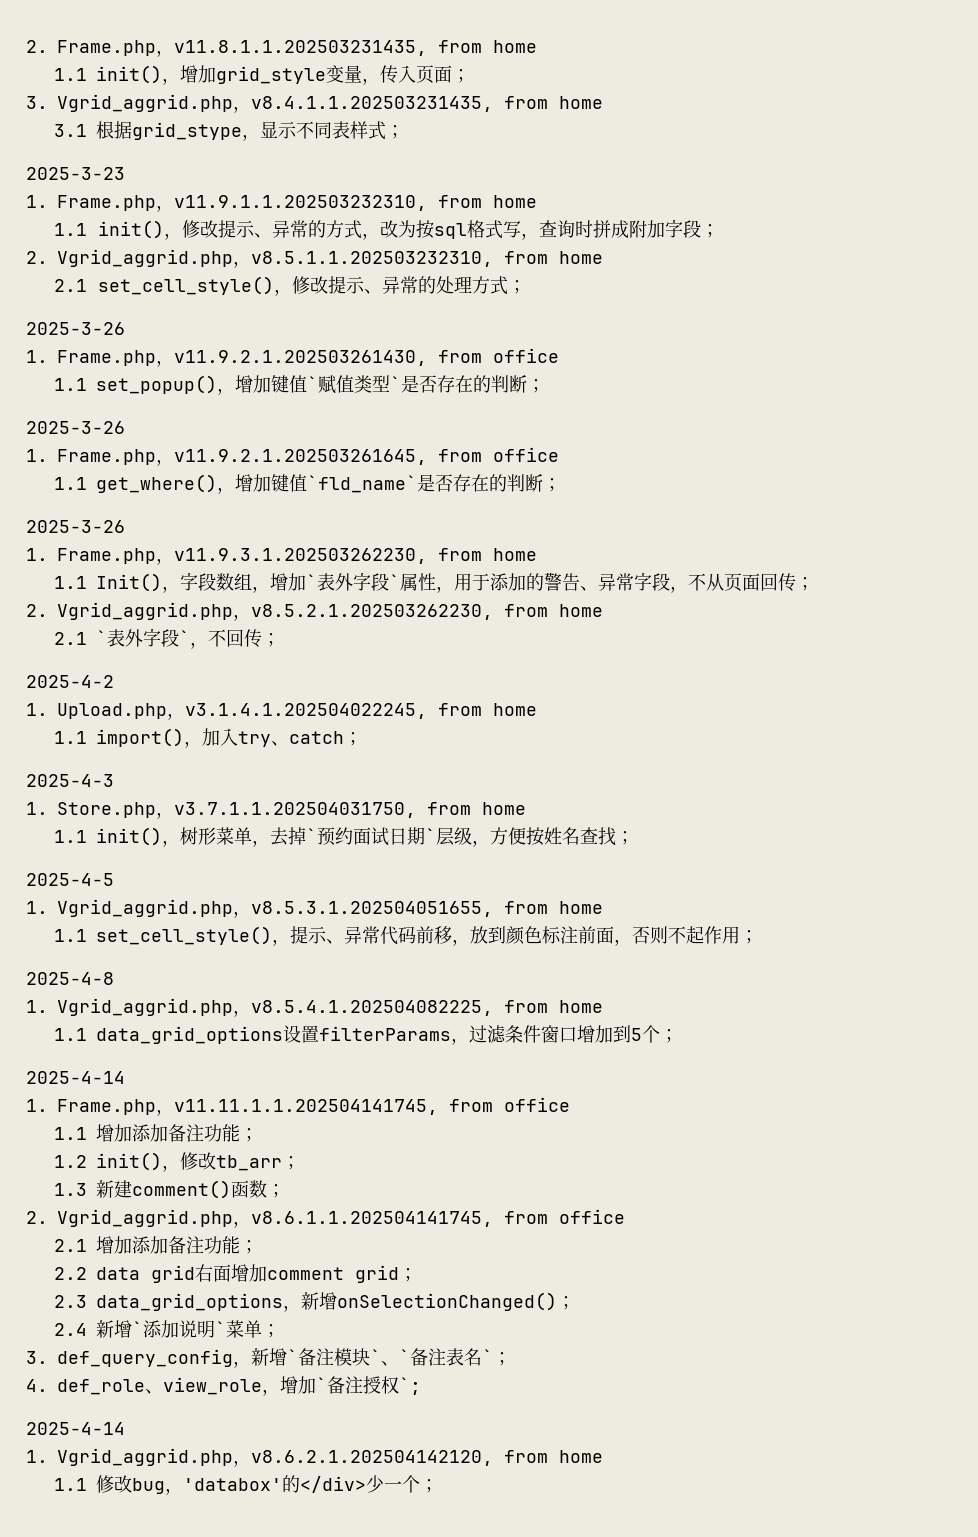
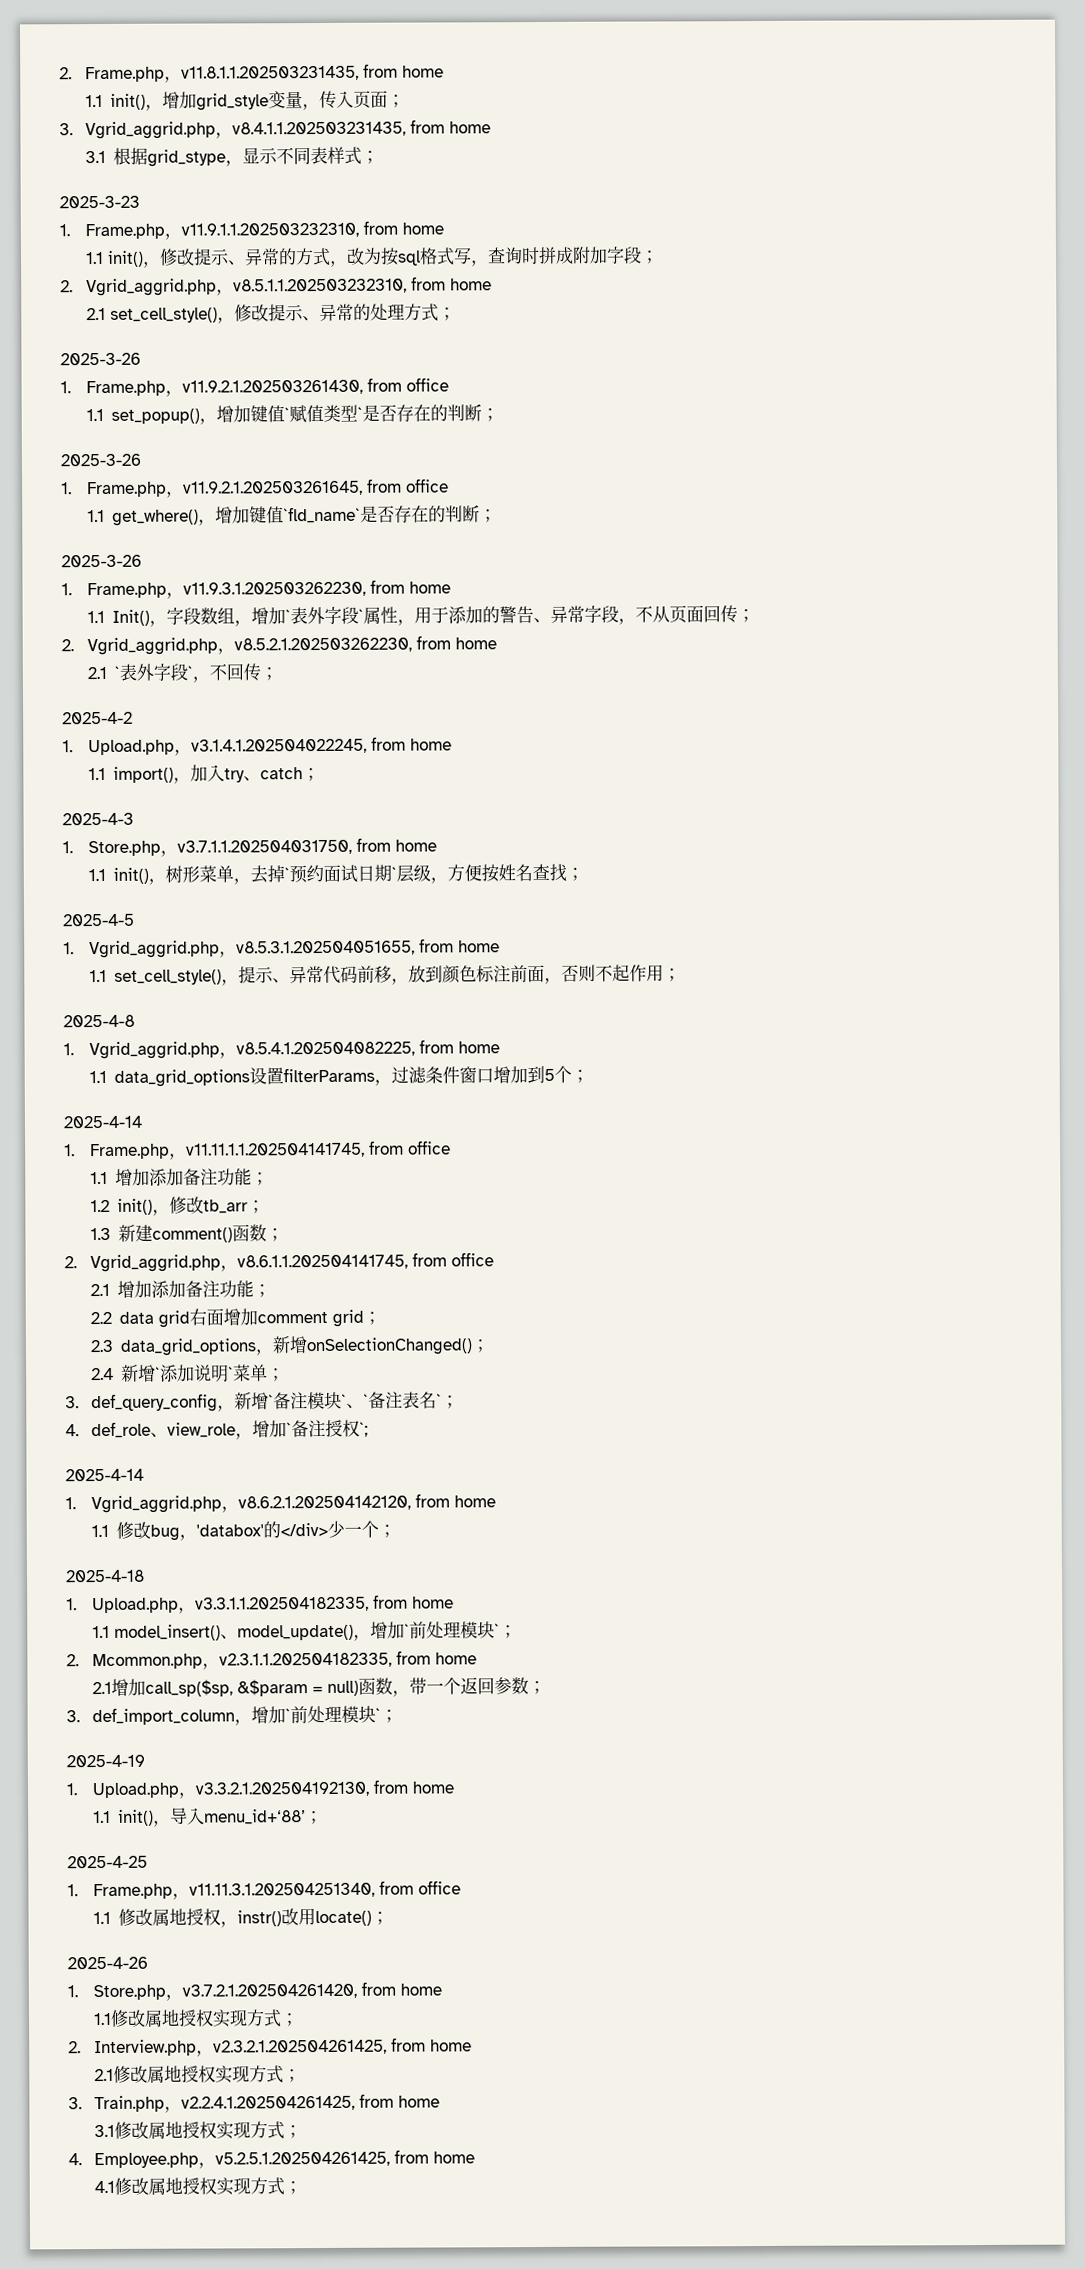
(439, 1486) none -> [65,1569,145,1583] [66,1594,454,1614] [91,1621,517,1641] [66,1650,477,1670] [91,1677,546,1697] [66,1705,398,1726] [66,1754,145,1768] [66,1779,454,1799] [92,1807,324,1827] [67,1855,148,1869] [67,1880,461,1900] [92,1908,390,1928] [67,1956,148,1970] [67,1981,442,2001] [92,2009,299,2028] [68,2037,472,2057] [93,2065,301,2084] [68,2093,440,2113] [93,2121,302,2140] [68,2149,475,2169] [93,2177,302,2196] // 2025-4-18 // 1. Upload.php，v3.3.1.1.202504182335, from home // 1.1 model_insert()、model_update()，增加`前处理模块`； // 2. Mcommon.php，v2.3.1.1.202504182335, from home // 2.1增加call_sp($sp, &$param = null)函数，带一个返回参数； // 3. def_import_column，增加`前处理模块`； // 2025-4-19 // 1. Upload.php，v3.3.2.1.202504192130, from home // 1.1 init()，导入menu_id+‘88’； // 2025-4-25 // 1. Frame.php，v11.11.3.1.202504251340, from office // 1.1修改属地授权，instr()改用locate()； // 2025-4-26 // 1. Store.php，v3.7.2.1.202504261420, from home // 1.1修改属地授权实现方式； // 2. Interview.php，v2.3.2.1.202504261425, from home // 2.1修改属地授权实现方式； // 3. Train.php，v2.2.4.1.202504261425, from home // 3.1修改属地授权实现方式； // 4. Employee.php，v5.2.5.1.202504261425, from home // 4.1修改属地授权实现方式；

